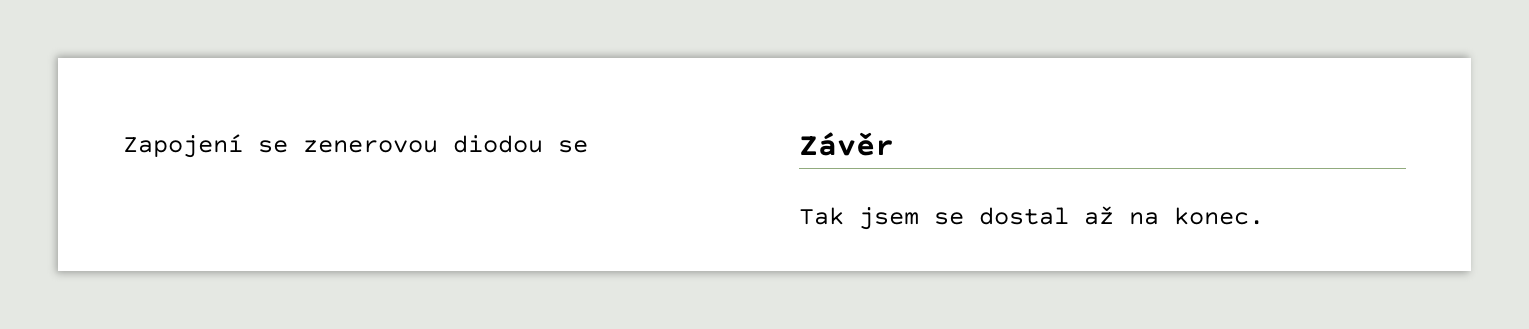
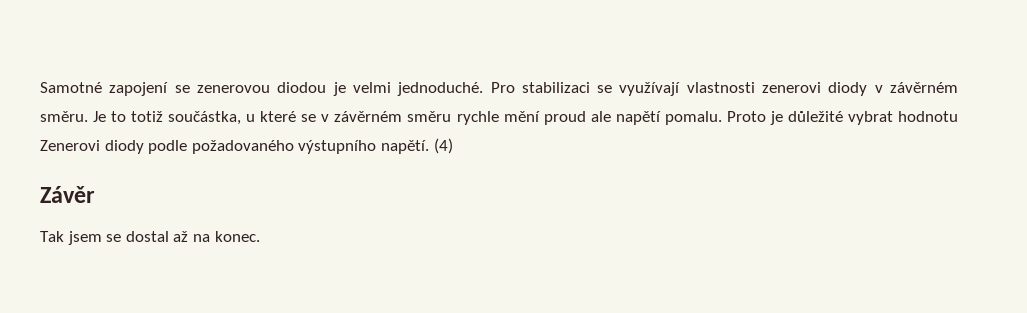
[123,134,243,158] Zapojení -> [40,82,169,96] Samotné zapojení
[558,140,588,153] se -> [332,82,958,96] [40,111,958,125] [40,138,453,154] je velmi jednoduché. Pro stabilizaci se využívají vlastnosti zenerovi diody v závěrném směru. Je to totiž součástka, u které se v závěrném směru rychle mění proud ale napětí pomalu. Proto je důležité vybrat hodnotu Zenerovi diody podle požadovaného výstupního napětí. (4)

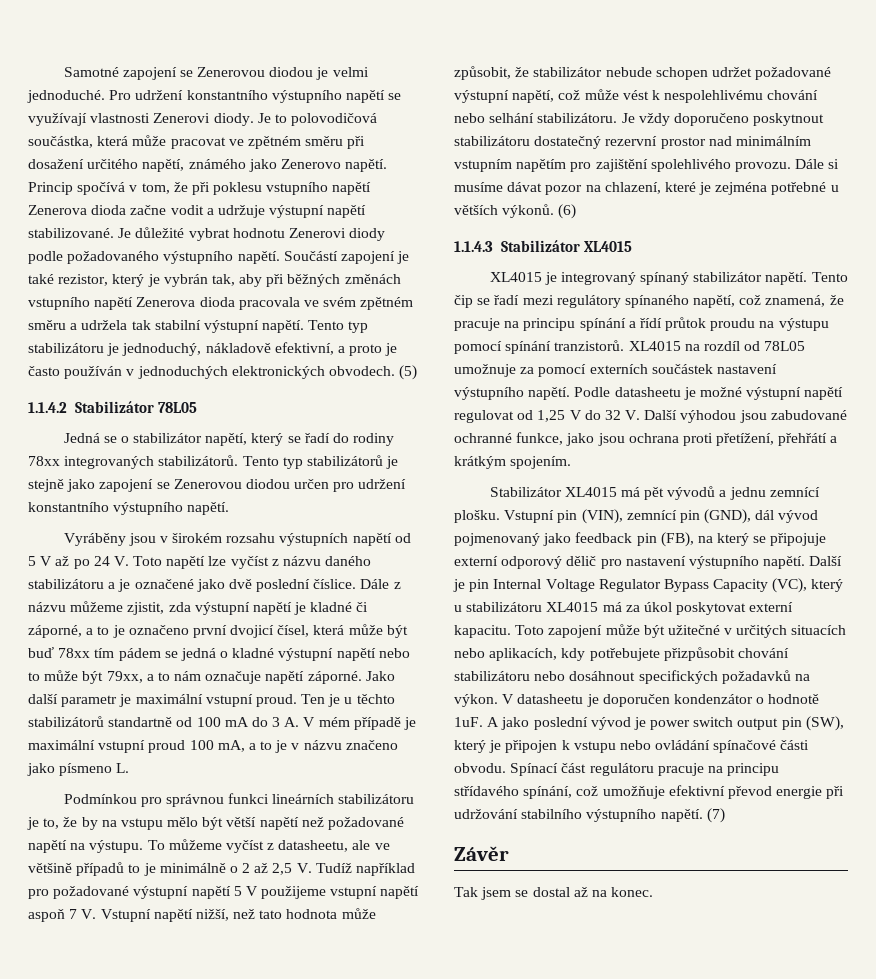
[196,85,270,93] zenerovou -> [197,67,266,77] Zenerovou
[521,82,958,96] [40,111,783,125] stabilizaci se využívají vlastnosti zenerovi diody v závěrném směru. Je to totiž součástka, u které se v závěrném směru rychle mění proud ale napětí pomalu. Proto je -> [135,90,402,103] [28,113,378,126] [28,135,366,149] [28,159,388,172] [28,182,372,195] [28,205,367,218] [28,228,132,238] udržení konstantního výstupního napětí se využívají vlastnosti Zenerovi diody. Je to polovodičová součástka, která může pracovat ve zpětném směru při dosažení určitého napětí, známého jako Zenerovo napětí. Princip spočívá v tom, že při poklesu vstupního napětí Zenerova dioda začne vodit a udržuje výstupní napětí stabilizované. Je
[433,138,453,154] (4) -> [283,251,410,264] [28,274,401,287] [28,297,414,310] [28,320,369,333] [28,342,398,356] [28,365,418,380] [28,401,197,413] [63,433,395,446] [28,455,399,469] [28,479,407,492] [28,502,230,515] [63,533,411,546] [28,556,372,569] [28,579,401,592] [28,601,369,615] [28,624,408,638] [28,647,410,661] [28,670,395,684] [28,694,395,707] [28,716,417,730] [28,740,398,753] [27,763,130,776] [63,793,415,807] [27,817,405,830] [28,839,390,853] [28,862,416,876] [28,886,420,899] [28,908,376,922] [454,66,832,80] [454,89,819,103] [454,113,825,126] [454,136,811,149] [454,159,840,172] [454,182,839,195] [454,204,577,219] [454,240,632,252] [489,272,848,285] [454,295,844,308] [454,317,829,331] [454,340,806,354] [454,364,777,377] [454,387,844,400] [454,410,847,423] [454,432,838,446] [454,456,572,469] [489,486,820,500] [454,509,819,524] [454,532,827,547] [454,556,843,569] [453,578,844,593] [454,602,794,615] [454,624,847,638] [454,647,789,661] [454,670,810,684] [454,694,820,707] [454,716,844,731] [454,740,810,753] [454,763,780,776] [454,785,845,799] [454,808,725,823] Součástí zapojení je také rezistor, který je vybrán tak, aby při běžných změnách vstupního napětí Zenerova dioda pracovala ve svém zpětném směru a udržela tak stabilní výstupní napětí. Tento typ stabilizátoru je jednoduchý, nákladově efektivní, a proto je často používán v jednoduchých elektronických obvodech. (5) // 1.1.4.2 Stabilizátor 78L05 // Jedná se o stabilizátor napětí, který se řadí do rodiny 78xx integrovaných stabilizátorů. Tento typ stabilizátorů je stejně jako zapojení se Zenerovou diodou určen pro udržení konstantního výstupního napětí. // Vyráběny jsou v širokém rozsahu výstupních napětí od 5 V až po 24 V. Toto napětí lze vyčíst z názvu daného stabilizátoru a je označené jako dvě poslední číslice. Dále z názvu můžeme zjistit, zda výstupní napětí je kladné či záporné, a to je označeno první dvojicí čísel, která může být buď 78xx tím pádem se jedná o kladné výstupní napětí nebo to může být 79xx, a to nám označuje napětí záporné. Jako další parametr je maximální vstupní proud. Ten je u těchto stabilizátorů standartně od 100 mA do 3 A. V mém případě je maximální vstupní proud 100 mA, a to je v názvu značeno jako písmeno L. // Podmínkou pro správnou funkci lineárních stabilizátoru je to, že by na vstupu mělo být větší napětí než požadované napětí na výstupu. To můžeme vyčíst z datasheetu, ale ve většině případů to je minimálně o 2 až 2,5 V. Tudíž například pro požadované výstupní napětí 5 V použijeme vstupní napětí aspoň 7 V. Vstupní napětí nižší, než tato hodnota může způsobit, že stabilizátor nebude schopen udržet požadované výstupní napětí, což může vést k nespolehlivému chování nebo selhání stabilizátoru. Je vždy doporučeno poskytnout stabilizátoru dostatečný rezervní prostor nad minimálním vstupním napětím pro zajištění spolehlivého provozu. Dále si musíme dávat pozor na chlazení, které je zejména potřebné u větších výkonů. (6) // 1.1.4.3 Stabilizátor XL4015 // XL4015 je integrovaný spínaný stabilizátor napětí. Tento čip se řadí mezi regulátory spínaného napětí, což znamená, že pracuje na principu spínání a řídí průtok proudu na výstupu pomocí spínání tranzistorů. XL4015 na rozdíl od 78L05 umožnuje za pomocí externích součástek nastavení výstupního napětí. Podle datasheetu je možné výstupní napětí regulovat od 1,25 V do 32 V. Další výhodou jsou zabudované ochranné funkce, jako jsou ochrana proti přetížení, přehřátí a krátkým spojením. // Stabilizátor XL4015 má pět vývodů a jednu zemnící plošku. Vstupní pin (VIN), zemnící pin (GND), dál vývod pojmenovaný jako feedback pin (FB), na který se připojuje externí odporový dělič pro nastavení výstupního napětí. Další je pin Internal Voltage Regulator Bypass Capacity (VC), který u stabilizátoru XL4015 má za úkol poskytovat externí kapacitu. Toto zapojení může být užitečné v určitých situacích nebo aplikacích, kdy potřebujete přizpůsobit chování stabilizátoru nebo dosáhnout specifických požadavků na výkon. V datasheetu je doporučen kondenzátor o hodnotě 1uF. A jako poslední vývod je power switch output pin (SW), který je připojen k vstupu nebo ovládání spínačové části obvodu. Spínací část regulátoru pracuje na principu střídavého spínání, což umožňuje efektivní převod energie při udržování stabilního výstupního napětí. (7)

